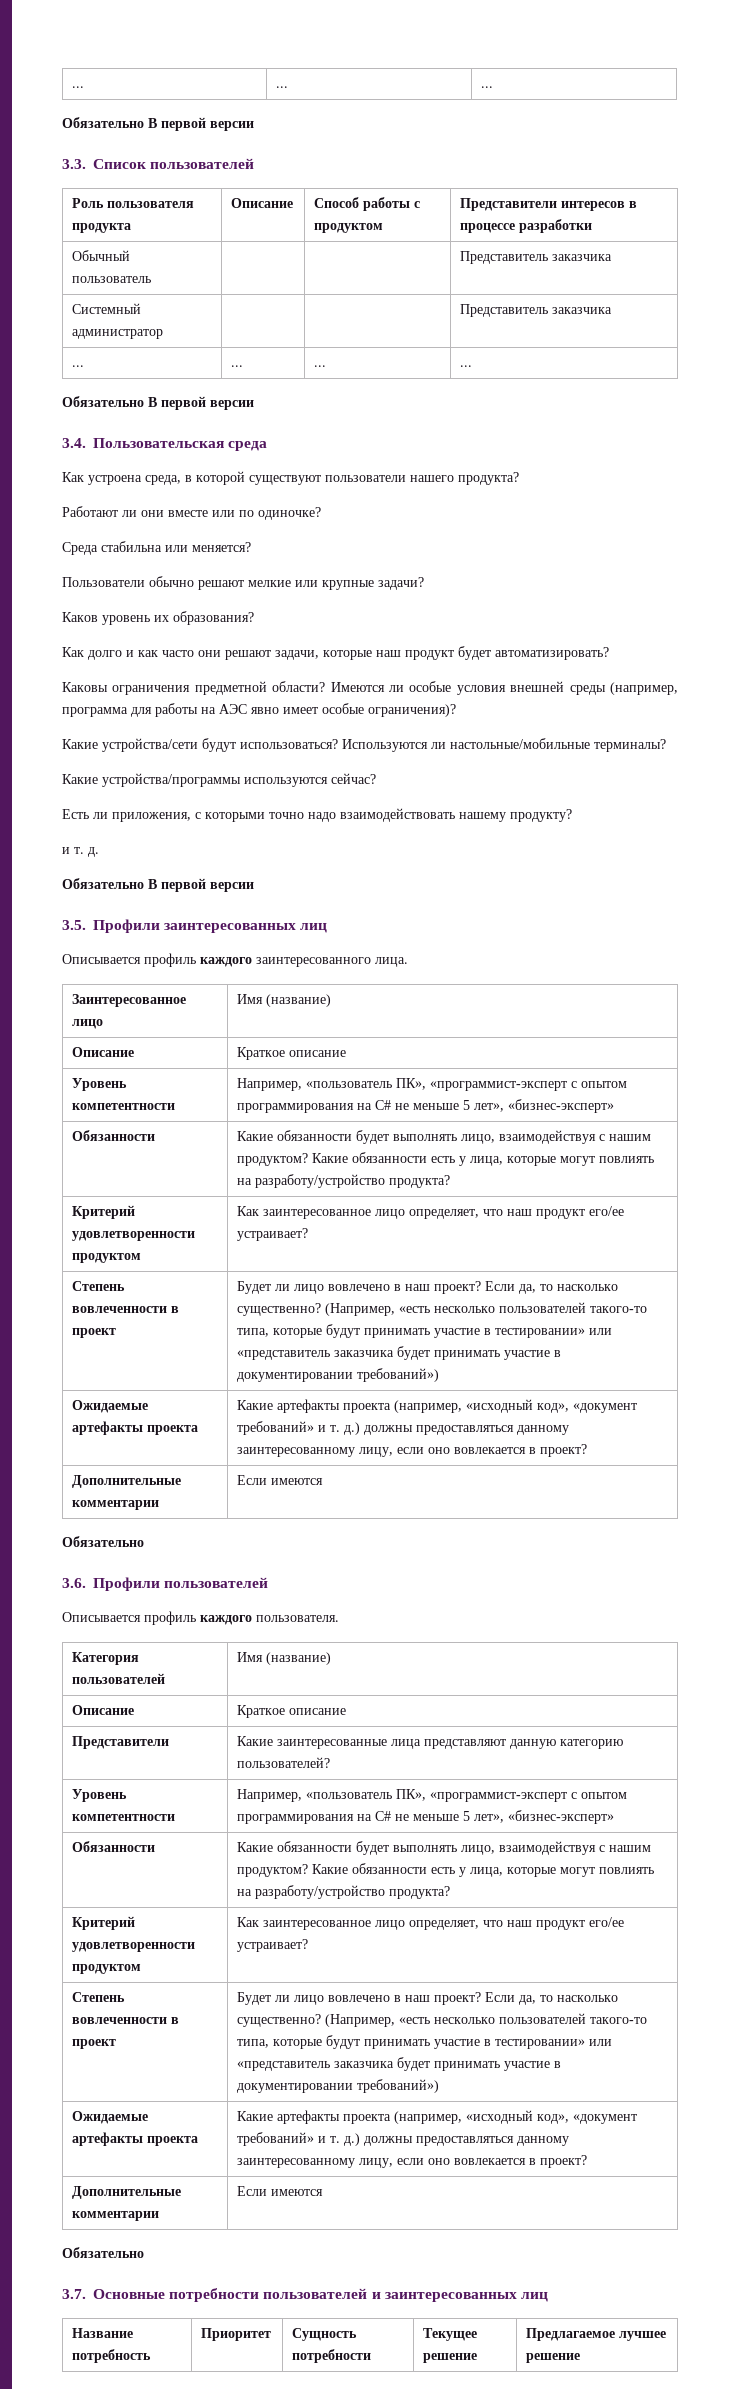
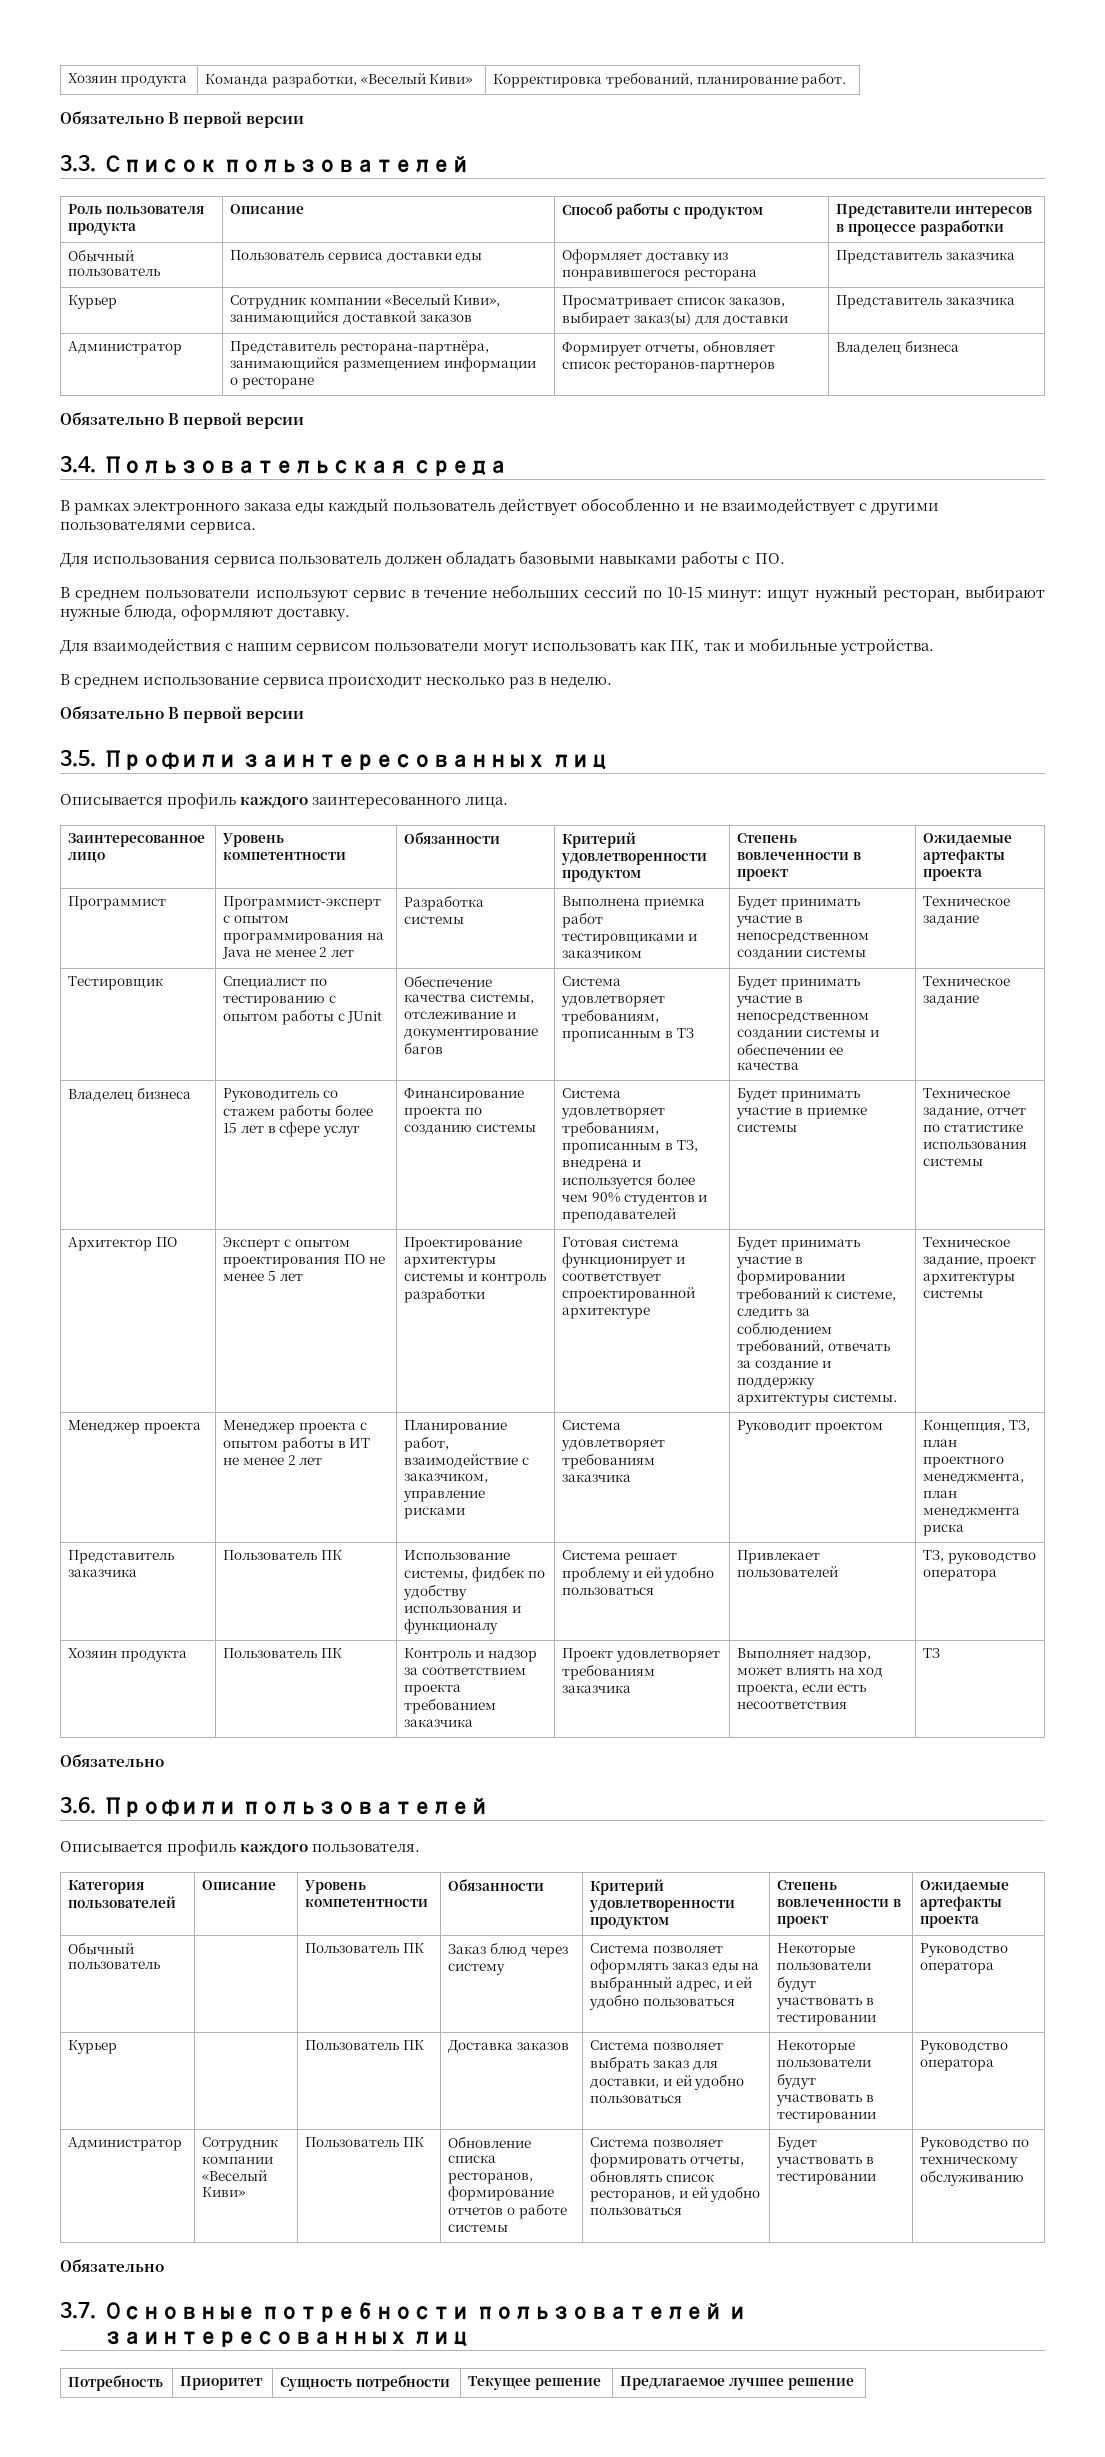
[71,86,84,88] [275,86,288,88] [480,86,493,88] ... | ... | ... -> [68,73,188,87] [205,72,473,88] [493,72,847,88] Хозяин продукта | Команда разработки, «Веселый Киви» | Корректировка требований, планирование работ.
[459,251,612,264] [71,303,141,314] [71,329,163,339] [459,304,612,317] [71,365,84,367] [230,365,243,367] [313,365,326,367] [459,365,472,367] | | Представитель заказчика // Системный администратор | | | Представитель заказчика // ... | ... | ... | ... -> [230,250,483,264] [562,249,728,264] [562,269,758,281] [836,250,1016,264] [68,295,118,309] [230,294,501,309] [230,311,472,325] [562,295,785,309] [562,311,789,327] [836,295,1016,309] [68,341,183,355] [230,340,490,355] [230,357,536,372] [230,377,315,389] [562,340,775,356] [562,361,776,373] [836,340,960,355] Пользователь сервиса доставки еды | Оформляет доставку из понравившегося ресторана | Представитель заказчика // Курьер | Сотрудник компании «Веселый Киви», занимающийся доставкой заказов | Просматривает список заказов, выбирает заказ(ы) для доставки | Представитель заказчика // Администратор | Представитель ресторана-партнёра, занимающийся размещением информации о ресторане | Формирует отчеты, обновляет список ресторанов-партнеров | Владелец бизнеса
[62,471,519,485] [62,506,321,520] [62,541,251,555] [62,576,424,590] [62,611,254,625] [62,646,609,660] [62,681,678,695] [62,703,456,717] [62,738,666,752] [62,773,376,787] [62,808,572,822] [62,847,99,857] Как устроена среда, в которой существуют пользователи нашего продукта? // Работают ли они вместе или по одиночке? // Среда стабильна или меняется? // Пользователи обычно решают мелкие или крупные задачи? // Каков уровень их образования? // Как долго и как часто они решают задачи, которые наш продукт будет автоматизировать? // Каковы ограничения предметной области? Имеются ли особые условия внешней среды (например, программа для работы на АЭС явно имеет особые ограничения)? // Какие устройства/сети будут использоваться? Используются ли настольные/мобильные терминалы? // Какие устройства/программы используются сейчас? // Есть ли приложения, с которыми точно надо взаимодействовать нашему продукту? // и т. д. -> [60,498,939,515] [60,522,257,534] [60,551,785,568] [60,585,1046,602] [60,604,351,621] [60,638,934,655] [60,674,613,689] В рамках электронного заказа еды каждый пользователь действует обособленно и не взаимодействует с другими пользователями сервиса. // Для использования сервиса пользователь должен обладать базовыми навыками работы с ПО. // В среднем пользователи используют сервис в течение небольших сессий по 10-15 минут: ищут нужный ресторан, выбирают нужные блюда, оформляют доставку. // Для взаимодействия с нашим сервисом пользователи могут использовать как ПК, так и мобильные устройства. // В среднем использование сервиса происходит несколько раз в неделю.
[236,994,331,1007] [71,1047,134,1057] [236,1047,346,1060] [71,1078,127,1091] [71,1103,175,1110] [236,1078,627,1091] [236,1099,614,1113] [71,1130,155,1141] [236,1130,651,1144] [236,1152,654,1166] [236,1174,450,1188] [71,1205,135,1219] [71,1231,195,1241] [71,1253,141,1263] [236,1206,624,1219] [236,1228,308,1241] [71,1281,125,1291] [71,1306,179,1313] [71,1328,116,1338] [236,1281,618,1294] [236,1302,647,1316] [236,1324,612,1338] [236,1346,561,1360] [236,1368,439,1382] [71,1400,148,1413] [71,1421,198,1435] [236,1399,637,1413] [236,1421,569,1435] [236,1444,587,1457] [71,1475,181,1488] [71,1500,159,1510] [236,1475,323,1485] Имя (название) // Описание | Краткое описание // Уровень компетентности | Например, «пользователь ПК», «программист-эксперт с опытом программирования на C# не меньше 5 лет», «бизнес-эксперт» // Обязанности | Какие обязанности будет выполнять лицо, взаимодействуя с нашим продуктом? Какие обязанности есть у лица, которые могут повлиять на разработу/устройство продукта? // Критерий удовлетворенности продуктом | Как заинтересованное лицо определяет, что наш продукт его/ее устраивает? // Степень вовлеченности в проект | Будет ли лицо вовлечено в наш проект? Если да, то насколько существенно? (Например, «есть несколько пользователей такого-то типа, которые будут принимать участие в тестировании» или «представитель заказчика будет принимать участие в документировании требований») // Ожидаемые артефакты проекта | Какие артефакты проекта (например, «исходный код», «документ требований» и т. д.) должны предоставляться данному заинтересованному лицу, если оно вовлекается в проект? // Дополнительные комментарии | Если имеются -> [223,833,285,847] [223,852,347,860] [404,832,501,844] [562,832,637,848] [561,853,708,865] [562,870,642,882] [737,833,798,843] [737,852,862,860] [737,869,789,881] [923,833,1013,846] [923,849,1006,864] [923,869,983,881] [68,896,167,910] [223,896,382,910] [223,915,290,923] [223,932,385,944] [222,947,354,959] [404,895,485,911] [404,916,465,924] [562,896,706,910] [562,912,604,928] [562,933,698,945] [562,950,643,958] [737,896,861,910] [736,915,804,927] [737,932,870,944] [737,949,867,960] [923,896,1011,906] [923,915,980,926] [68,976,164,990] [223,976,328,989] [223,995,337,1007] [223,1009,383,1025] [404,975,493,987] [404,994,535,1004] [404,1011,517,1019] [404,1028,539,1040] [404,1042,444,1054] [562,976,622,986] [561,995,666,1007] [562,1009,660,1025] [562,1028,694,1042] [737,976,861,990] [736,995,804,1007] [737,1012,870,1024] [737,1029,879,1040] [737,1043,844,1055] [737,1062,800,1070] [923,976,1011,986] [923,995,980,1006] [68,1087,192,1102] [223,1088,339,1102] [223,1104,373,1120] [223,1122,360,1137] [404,1088,525,1102] [404,1107,483,1119] [404,1124,537,1135] [562,1088,622,1098] [561,1107,666,1119] [562,1121,660,1137] [562,1140,698,1154] [562,1159,642,1171] [562,1173,696,1189] [562,1192,708,1206] [562,1208,677,1223] [737,1088,861,1102] [736,1107,867,1119] [737,1124,798,1132] [923,1088,1011,1098] [923,1107,1027,1118] [923,1124,1024,1132] [923,1141,1028,1149] [923,1158,984,1166] [68,1237,178,1251] [223,1237,350,1251] [223,1254,385,1268] [223,1271,303,1281] [404,1237,523,1251] [404,1256,497,1268] [404,1273,546,1285] [404,1287,486,1303] [562,1237,680,1247] [562,1253,686,1268] [562,1273,662,1285] [562,1287,696,1302] [562,1307,651,1319] [737,1237,861,1251] [736,1256,804,1268] [737,1270,846,1285] [737,1287,896,1303] [737,1308,811,1319] [737,1322,833,1337] [737,1339,891,1355] [737,1360,831,1371] [737,1377,816,1389] [737,1394,898,1406] [923,1237,1011,1247] [923,1256,1037,1268] [923,1273,1016,1285] [923,1290,984,1298] [68,1420,202,1434] [223,1420,367,1434] [223,1436,371,1452] [223,1455,323,1465] [404,1420,508,1434] [404,1436,450,1452] [404,1454,530,1468] [404,1473,489,1483] [403,1490,486,1502] [404,1507,466,1519] [562,1420,622,1430] [561,1439,666,1451] [562,1453,656,1469] [562,1474,632,1482] [737,1420,884,1434] [923,1420,1031,1433] [923,1439,958,1447] [923,1456,1005,1468] [923,1473,1025,1484] [923,1490,958,1498] [923,1507,1021,1518] [923,1524,965,1536] [68,1550,175,1564] [68,1569,138,1577] [223,1550,343,1560] [404,1550,511,1560] [404,1566,545,1582] [403,1584,468,1600] [404,1605,522,1613] [404,1619,499,1634] [562,1550,678,1564] [562,1566,715,1582] [562,1587,655,1595] [737,1550,821,1564] [737,1566,839,1577] [923,1550,1037,1564] [923,1569,998,1581] [68,1648,188,1662] [223,1648,343,1658] [404,1648,537,1662] [404,1667,527,1675] [404,1684,462,1696] [404,1698,497,1714] [404,1719,474,1727] [562,1648,721,1662] [562,1664,656,1680] [562,1685,632,1693] [737,1648,872,1662] [737,1667,884,1678] [737,1684,866,1696] [737,1701,848,1709] [923,1648,941,1658] Уровень компетентности | Обязанности | Критерий удовлетворенности продуктом | Степень вовлеченности в проект | Ожидаемые артефакты проекта // Программист | Программист-эксперт с опытом программирования на Java не менее 2 лет | Разработка системы | Выполнена приемка работ тестировщиками и заказчиком | Будет принимать участие в непосредственном создании системы | Техническое задание // Тестировщик | Специалист по тестированию с опытом работы с JUnit | Обеспечение качества системы, отслеживание и документирование багов | Система удовлетворяет требованиям, прописанным в ТЗ | Будет принимать участие в непосредственном создании системы и обеспечении ее качества | Техническое задание // Владелец бизнеса | Руководитель со стажем работы более 15 лет в сфере услуг | Финансирование проекта по созданию системы | Система удовлетворяет требованиям, прописанным в ТЗ, внедрена и используется более чем 90% студентов и преподавателей | Будет принимать участие в приемке системы | Техническое задание, отчет по статистике использования системы // Архитектор ПО | Эксперт с опытом проектирования ПО не менее 5 лет | Проектирование архитектуры системы и контроль разработки | Готовая система функционирует и соответствует спроектированной архитектуре | Будет принимать участие в формировании требований к системе, следить за соблюдением требований, отвечать за создание и поддержку архитектуры системы. | Техническое задание, проект архитектуры системы // Менеджер проекта | Менеджер проекта с опытом работы в ИТ не менее 2 лет | Планирование работ, взаимодействие с заказчиком, управление рисками | Система удовлетворяет требованиям заказчика | Руководит проектом | Концепция, ТЗ, план проектного менеджмента, план менеджмента риска // Представитель заказчика | Пользователь ПК | Использование системы, фидбек по удобству использования и функционалу | Система решает проблему и ей удобно пользоваться | Привлекает пользователей | ТЗ, руководство оператора // Хозяин продукта | Пользователь ПК | Контроль и надзор за соответствием проекта требованием заказчика | Проект удовлетворяет требованиям заказчика | Выполняет надзор, может влиять на ход проекта, если есть несоответствия | ТЗ
[236,1652,331,1665] [71,1705,134,1715] [236,1705,346,1718] [71,1736,169,1749] [236,1736,623,1749] [236,1757,330,1768] [71,1789,127,1802] [71,1814,175,1821] [236,1789,627,1802] [236,1810,614,1824] [71,1841,155,1852] [236,1841,651,1855] [236,1863,654,1877] [236,1885,450,1899] [71,1916,135,1930] [71,1942,195,1952] [71,1964,141,1974] [236,1917,624,1930] [236,1939,308,1952] [71,1992,125,2002] [71,2017,179,2024] [71,2039,116,2049] [236,1992,618,2005] [236,2013,647,2027] [236,2035,612,2049] [236,2057,561,2071] [236,2079,439,2093] [71,2111,148,2124] [71,2132,198,2146] [236,2110,637,2124] [236,2132,569,2146] [236,2155,587,2168] [71,2186,181,2199] [71,2211,159,2221] [236,2186,323,2196] Имя (название) // Описание | Краткое описание // Представители | Какие заинтересованные лица представляют данную категорию пользователей? // Уровень компетентности | Например, «пользователь ПК», «программист-эксперт с опытом программирования на C# не меньше 5 лет», «бизнес-эксперт» // Обязанности | Какие обязанности будет выполнять лицо, взаимодействуя с нашим продуктом? Какие обязанности есть у лица, которые могут повлиять на разработу/устройство продукта? // Критерий удовлетворенности продуктом | Как заинтересованное лицо определяет, что наш продукт его/ее устраивает? // Степень вовлеченности в проект | Будет ли лицо вовлечено в наш проект? Если да, то насколько существенно? (Например, «есть несколько пользователей такого-то типа, которые будут принимать участие в тестировании» или «представитель заказчика будет принимать участие в документировании требований») // Ожидаемые артефакты проекта | Какие артефакты проекта (например, «исходный код», «документ требований» и т. д.) должны предоставляться данному заинтересованному лицу, если оно вовлекается в проект? // Дополнительные комментарии | Если имеются -> [202,1880,277,1890] [305,1880,367,1894] [305,1899,429,1907] [448,1879,545,1891] [590,1879,665,1895] [589,1900,736,1912] [590,1917,670,1929] [777,1880,838,1890] [777,1899,902,1907] [777,1916,829,1928] [920,1880,1010,1893] [920,1896,1003,1911] [920,1916,980,1928] [68,1942,135,1954] [68,1961,161,1969] [305,1943,425,1953] [448,1942,568,1958] [448,1963,506,1975] [590,1943,724,1953] [590,1959,760,1974] [590,1976,753,1992] [589,1994,736,2010] [777,1943,856,1957] [777,1962,872,1970] [777,1976,817,1992] [776,1997,875,2009] [777,2014,877,2026] [920,1943,1009,1957] [920,1962,995,1974] [68,2040,118,2054] [305,2040,425,2050] [448,2040,570,2053] [590,2040,724,2050] [590,2056,718,2072] [590,2074,745,2090] [590,2095,683,2103] [777,2040,856,2054] [777,2059,872,2067] [777,2073,817,2089] [776,2094,875,2106] [777,2111,877,2123] [920,2040,1009,2054] [920,2059,995,2071] [68,2137,183,2151] [202,2137,279,2151] [202,2156,274,2164] [202,2170,268,2181] [202,2187,246,2197] [305,2137,425,2147] [448,2136,532,2148] [448,2155,497,2163] [448,2172,534,2184] [448,2186,555,2201] [448,2203,567,2219] [448,2224,509,2232] [590,2137,724,2147] [590,2153,745,2168] [590,2170,715,2182] [590,2186,761,2202] [590,2207,683,2215] [777,2137,818,2151] [776,2156,875,2168] [777,2173,877,2185] [920,2137,1030,2151] [920,2156,1019,2168] [920,2170,1025,2186] Описание | Уровень компетентности | Обязанности | Критерий удовлетворенности продуктом | Степень вовлеченности в проект | Ожидаемые артефакты проекта // Обычный пользователь | | Пользователь ПК | Заказ блюд через систему | Система позволяет оформлять заказ еды на выбранный адрес, и ей удобно пользоваться | Некоторые пользователи будут участвовать в тестировании | Руководство оператора // Курьер | | Пользователь ПК | Доставка заказов | Система позволяет выбрать заказ для доставки, и ей удобно пользоваться | Некоторые пользователи будут участвовать в тестировании | Руководство оператора // Администратор | Сотрудник компании «Веселый Киви» | Пользователь ПК | Обновление списка ресторанов, формирование отчетов о работе системы | Система позволяет формировать отчеты, обновлять список ресторанов, и ей удобно пользоваться | Будет участвовать в тестировании | Руководство по техническому обслуживанию
[71,2328,133,2338] [71,2349,151,2363] Название потребность -> [68,2375,164,2391] Потребность

